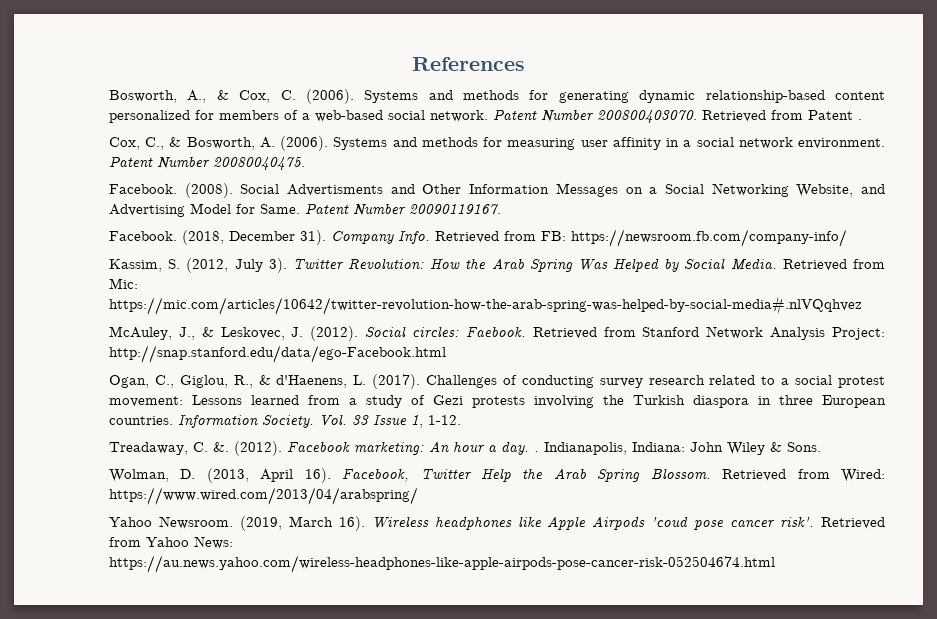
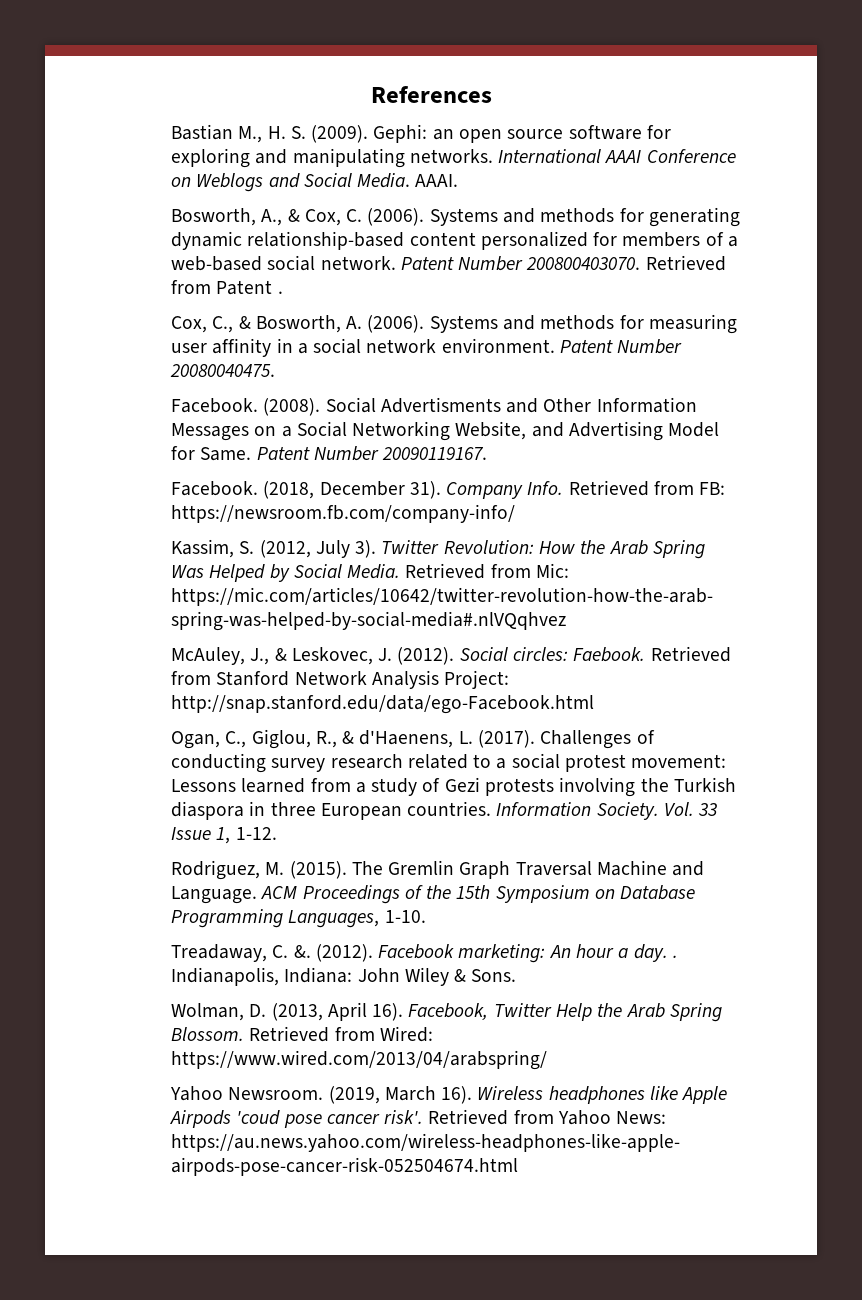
(525, 64) none -> [171,124,671,143] [171,148,736,168] [171,173,459,192] // Bastian M., H. S. (2009). Gephi: an open source software for exploring and manipulating networks. International AAAI Conference on Weblogs and Social Media. AAAI.
(462, 420) none -> [171,860,705,880] [171,885,696,904] [171,909,426,928] // Rodriguez, M. (2015). The Gremlin Graph Traversal Machine and Language. ACM Proceedings of the 15th Symposium on Database Programming Languages, 1-10.

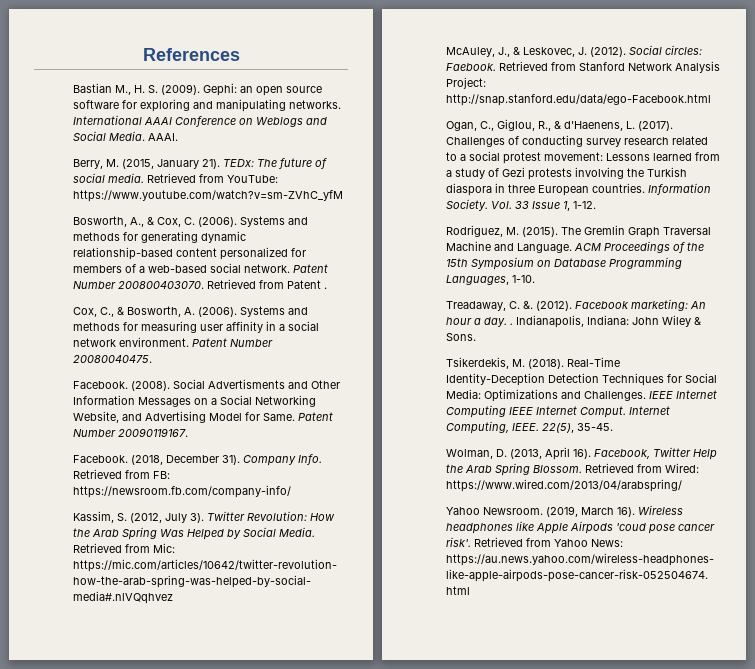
(459, 180) none -> [73,158,328,169] [73,173,279,183] [73,190,344,202] // Berry, M. (2015, January 21). TEDx: The future of social media. Retrieved from YouTube: https://www.youtube.com/watch?v=sm-ZVhC_yfM
(517, 975) none -> [446,357,621,369] [446,373,718,386] [446,389,718,402] [446,405,671,418] [446,421,614,434] // Tsikerdekis, M. (2018). Real-Time Identity-Deception Detection Techniques for Social Media: Optimizations and Challenges. IEEE Internet Computing IEEE Internet Comput. Internet Computing, IEEE. 22(5), 35-45.

